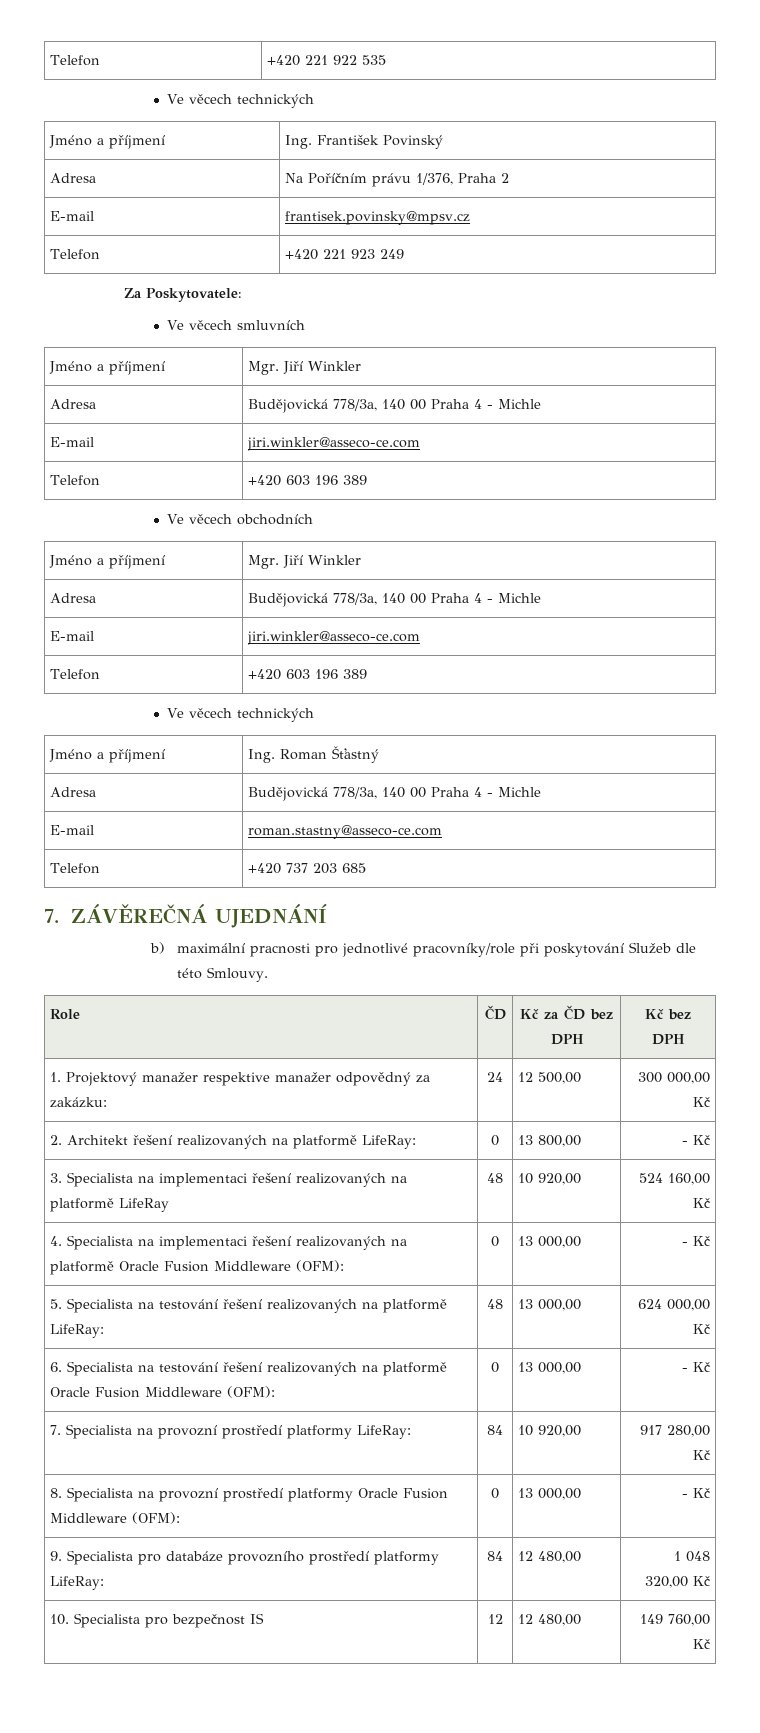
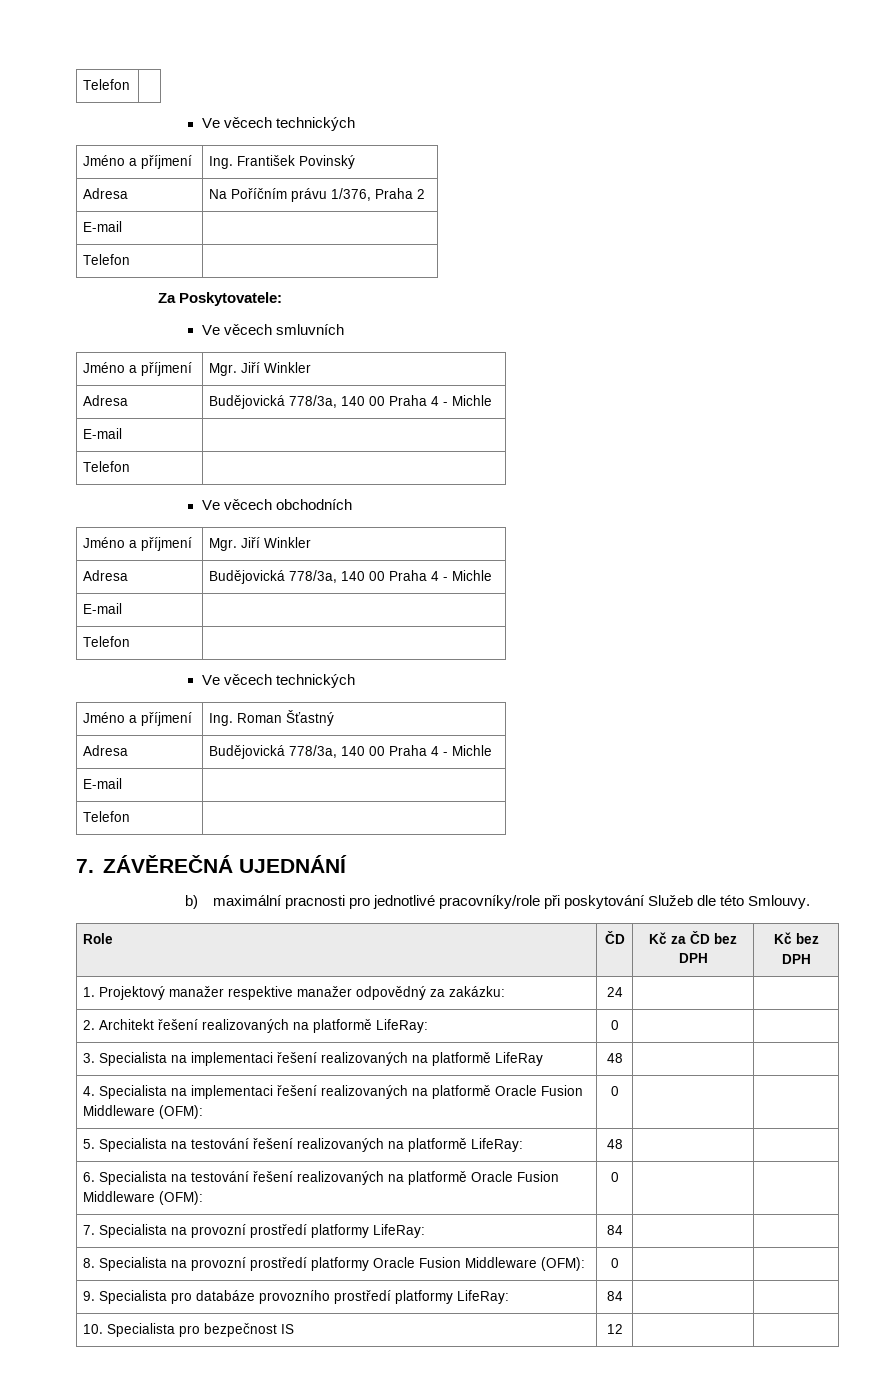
[50,55,101,66] [267,55,387,66] Telefon | +420 221 922 535 -> [83,79,131,90] Telefon |
[285,211,471,225] [50,249,101,260] [285,249,405,260] frantisek.povinsky@mpsv.cz // Telefon | +420 221 923 249 -> [83,254,131,265] // Telefon |
[247,437,421,451] [50,475,101,486] [248,475,368,486] jiri.winkler@asseco-ce.com // Telefon | +420 603 196 389 -> [83,461,131,472] // Telefon |
[247,631,421,645] [50,669,101,680] [248,669,368,680] jiri.winkler@asseco-ce.com // Telefon | +420 603 196 389 -> [83,636,131,647] // Telefon |
[248,825,443,839] [50,863,101,874] [248,863,367,874] roman.stastny@asseco-ce.com // Telefon | +420 737 203 685 -> [83,811,131,822] // Telefon |
[518,1072,582,1084] [637,1072,710,1084] [692,1097,710,1107] 12 500,00 | 300 000,00 Kč -> (623, 992) |
[518,1135,582,1147] [681,1135,710,1145] 13 800,00 | - Kč -> (619, 1025) |
[518,1173,582,1185] [638,1173,710,1185] [692,1198,710,1208] 10 920,00 | 524 160,00 Kč -> (623, 1058) |
[518,1236,582,1248] [681,1236,710,1246] 13 000,00 | - Kč -> (619, 1091) |
[518,1299,582,1311] [637,1299,710,1311] [692,1324,710,1334] 13 000,00 | 624 000,00 Kč -> (623, 1144) |
[518,1362,582,1374] [681,1362,710,1372] 13 000,00 | - Kč -> (619, 1177) |
[518,1425,582,1437] [639,1425,710,1437] [692,1450,710,1460] 10 920,00 | 917 280,00 Kč -> (623, 1230) |
[518,1488,582,1500] [681,1488,710,1498] 13 000,00 | - Kč -> (619, 1263) |
[518,1551,582,1563] [673,1551,710,1562] [644,1576,710,1588] 12 480,00 | 1 048 320,00 Kč -> (623, 1296) |
[518,1614,582,1626] [639,1614,710,1626] [692,1639,710,1649] 12 480,00 | 149 760,00 Kč -> (623, 1329) |

